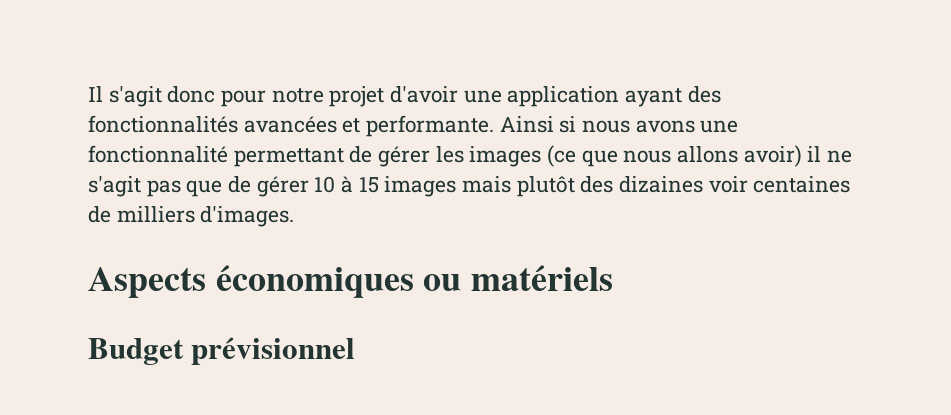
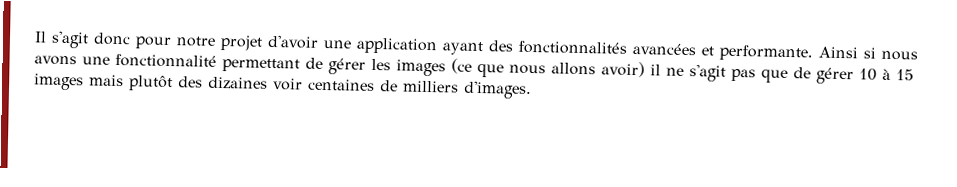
[88,265,614,298] [88,337,356,365] // Aspects économiques ou matériels // Budget prévisionnel -> (532, 90) none

